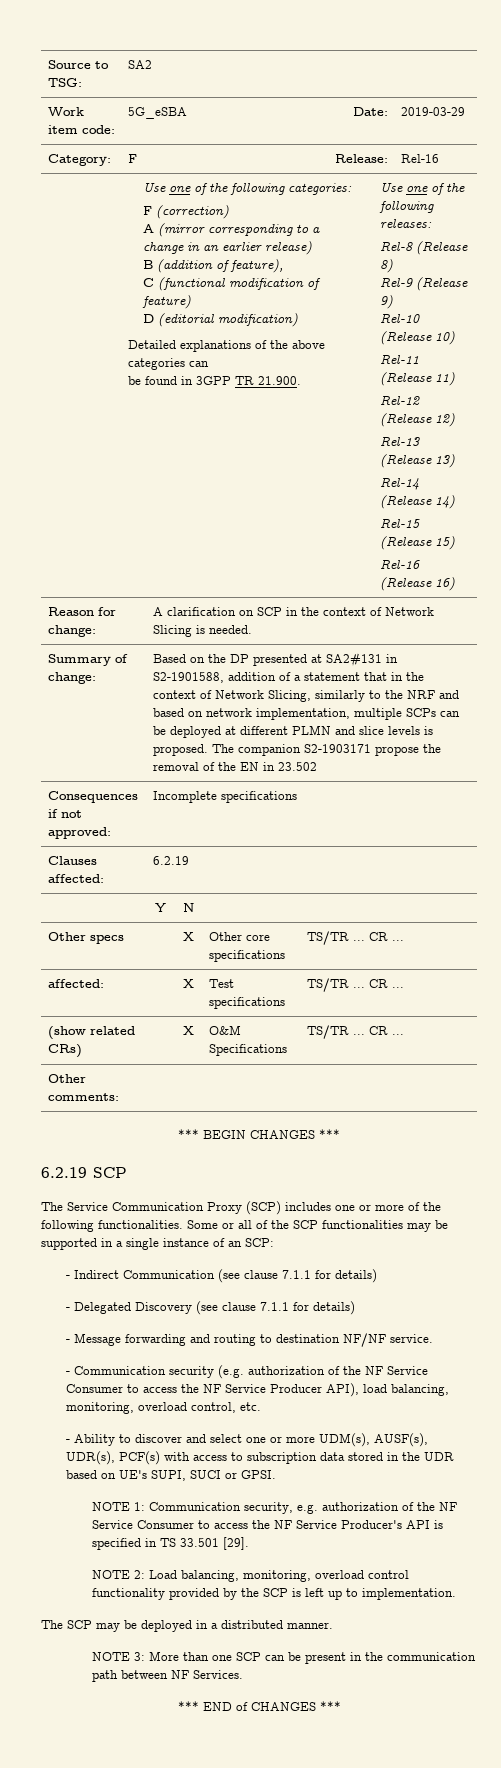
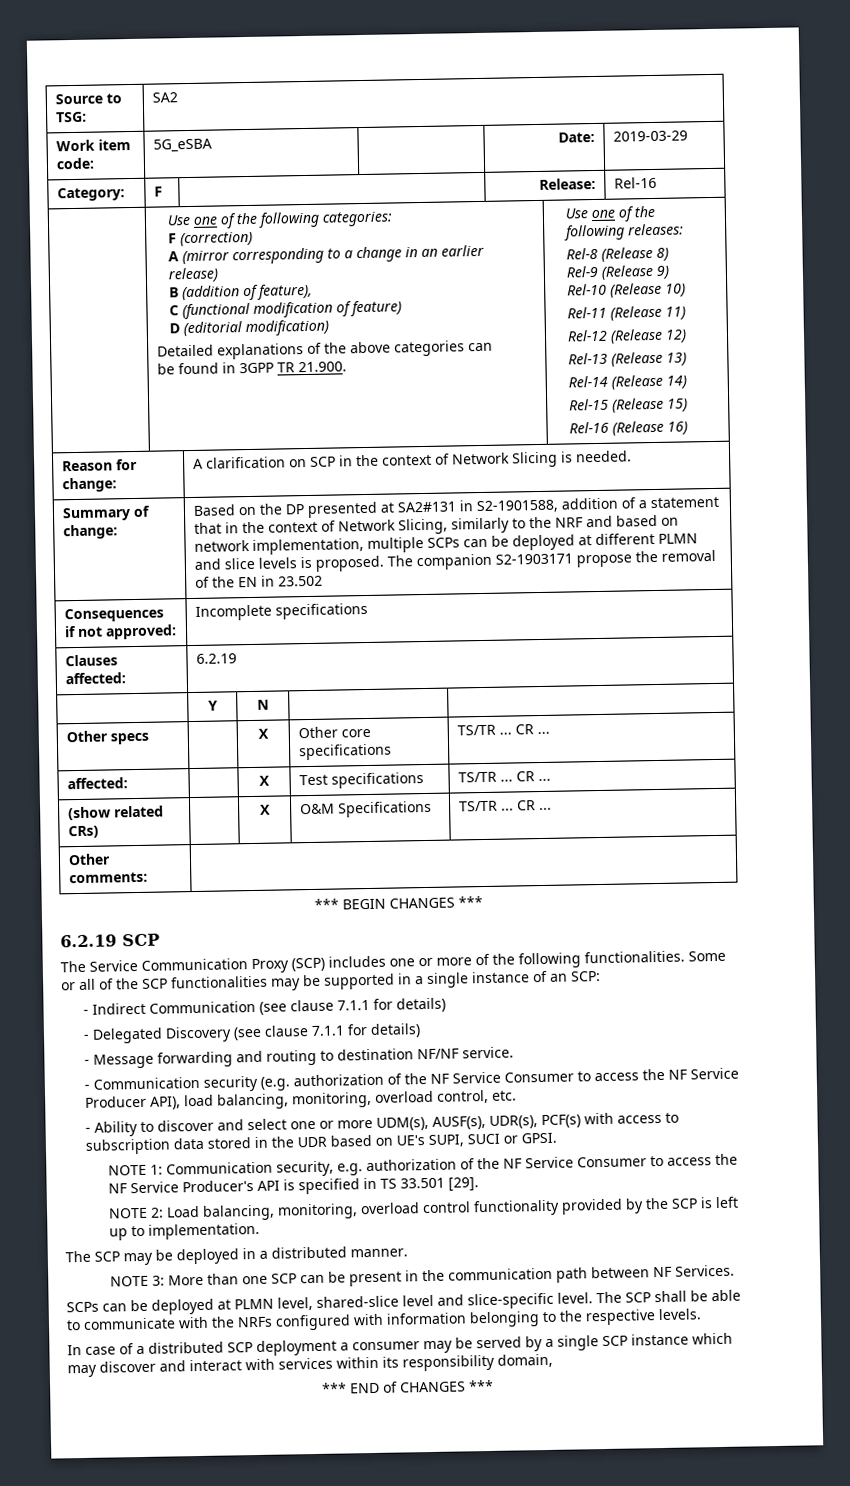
(243, 1674) none -> [66,1289,741,1315] [66,1308,701,1331] [67,1332,733,1357] [67,1353,553,1378] // SCPs can be deployed at PLMN level, shared-slice level and slice-specific level. The SCP shall be able to communicate with the NRFs configured with information belonging to the respective levels. // In case of a distributed SCP deployment a consumer may be served by a single SCP instance which may discover and interact with services within its responsibility domain,

